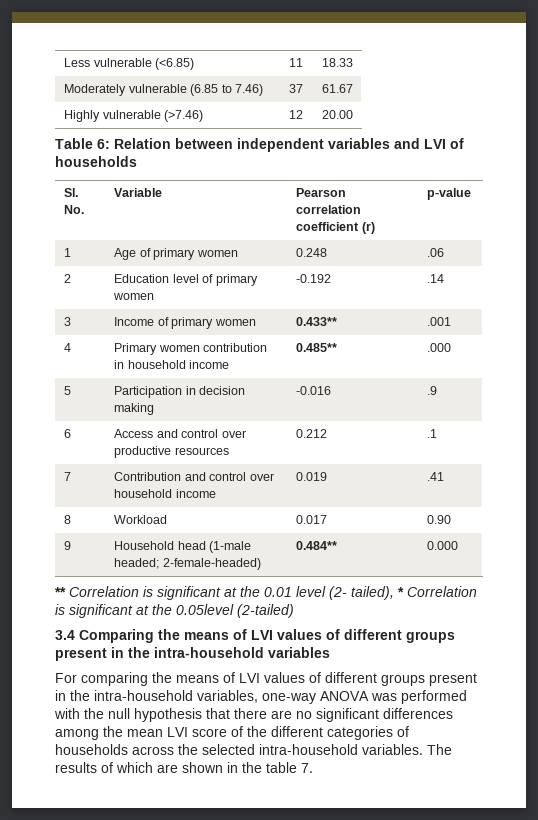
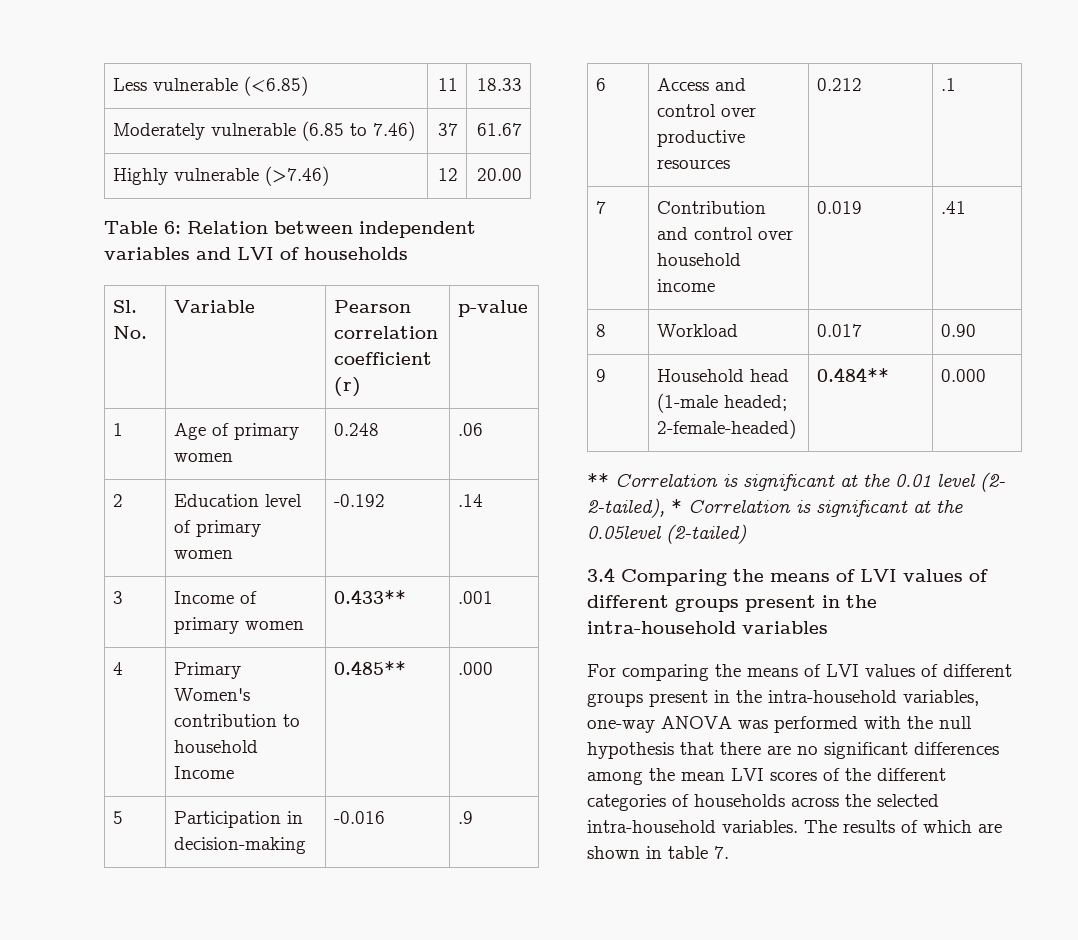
[158,343,268,352] [114,360,230,369] women contribution in household income -> [173,688,250,701] [173,714,300,727] [173,740,258,753] [173,766,234,779] Women's contribution to household Income
[199,386,246,395] [114,403,155,415] decision making -> [173,837,306,854] decision-making
[351,586,394,600] tailed), -> [587,498,665,518] 2-tailed),
[192,728,227,737] score -> [770,771,817,781] scores
[242,762,262,773] the -> (662, 852) none

